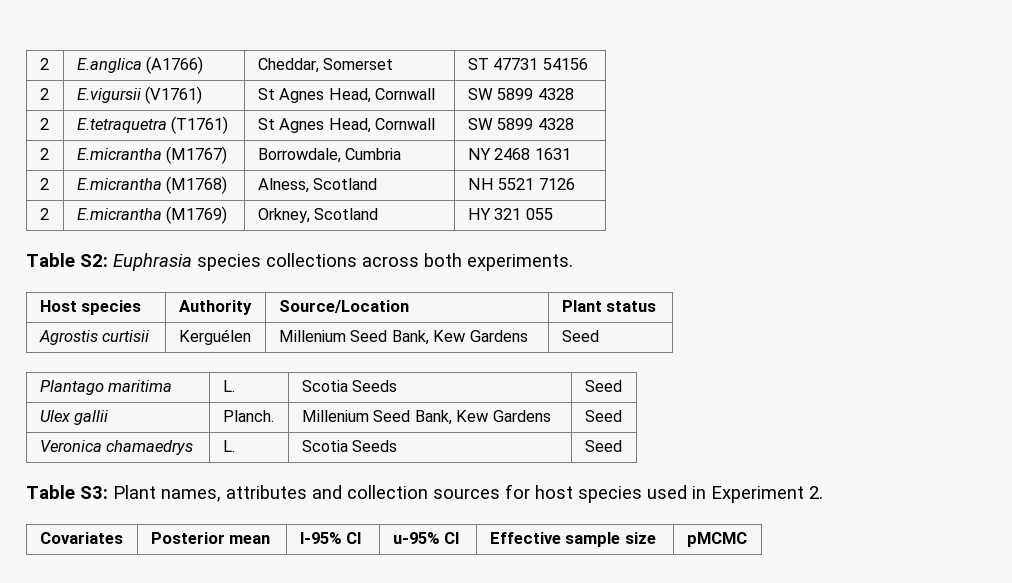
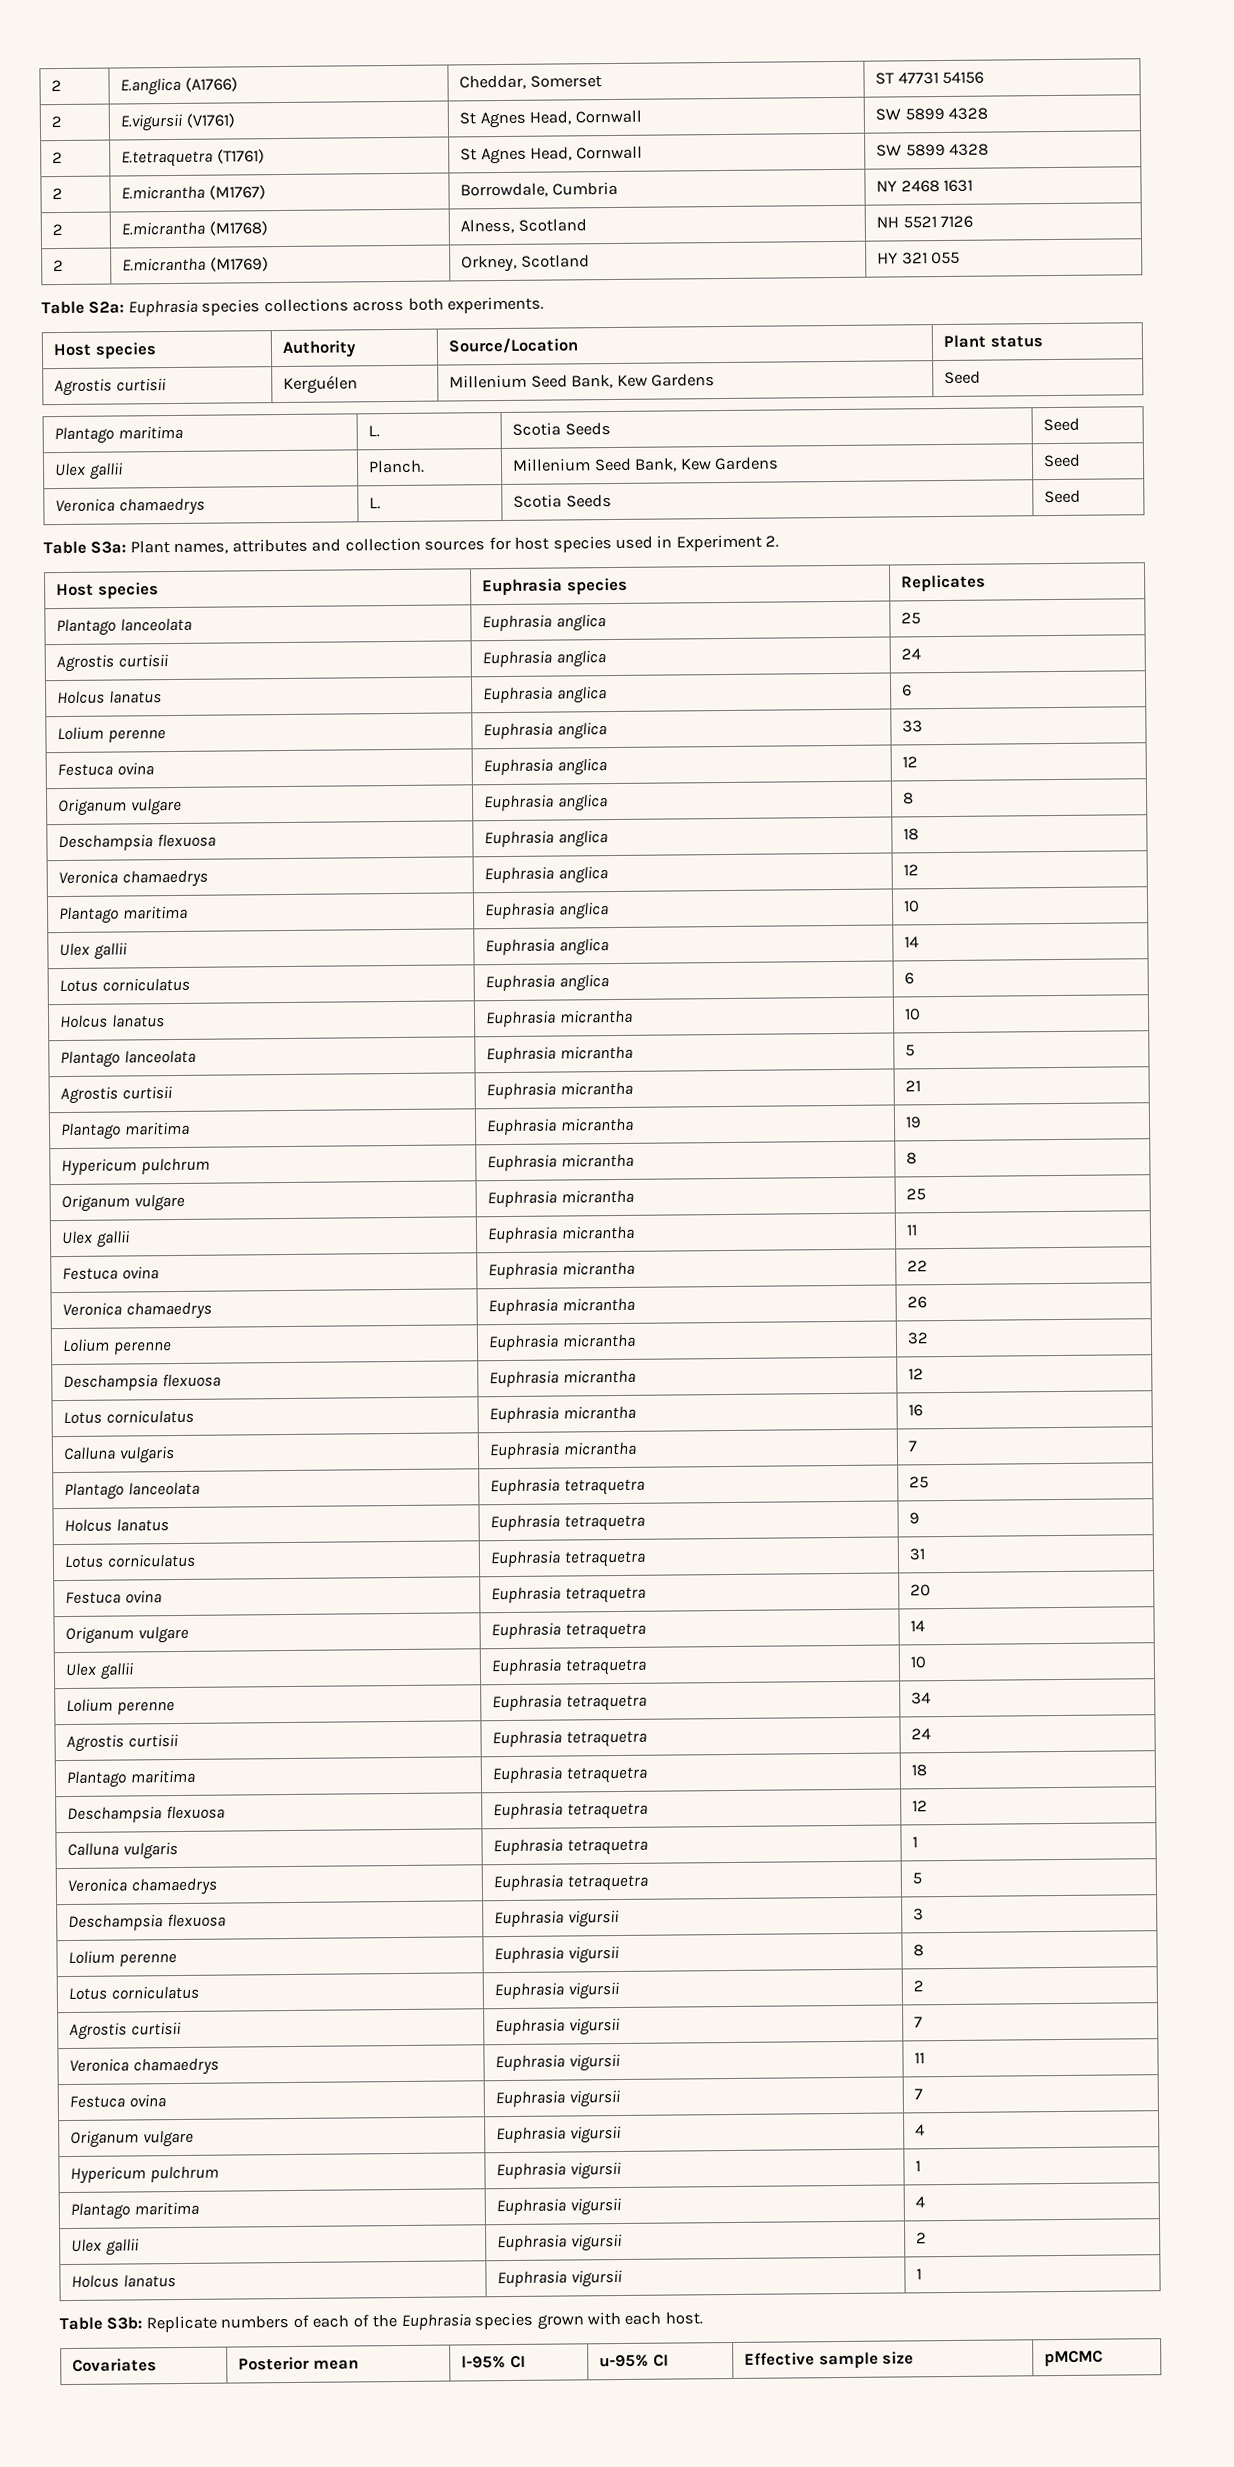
[80,254,108,267] S2: -> [88,301,125,314] S2a:
[80,486,108,499] S3: -> [90,541,127,554] S3a:
(823, 492) none -> [56,582,159,599] [482,577,628,596] [901,574,987,592] [56,617,192,637] [482,614,606,632] [901,612,922,625] [56,654,168,673] [482,650,606,668] [901,648,922,660] [57,690,162,705] [483,686,607,704] [902,684,913,697] [57,726,166,743] [483,722,607,740] [902,720,924,733] [57,762,154,777] [483,758,607,776] [902,756,919,768] [58,797,182,817] [484,794,608,812] [903,792,915,805] [58,833,216,852] [484,830,608,848] [903,828,920,841] [58,869,208,888] [484,866,608,884] [903,864,920,876] [59,905,188,925] [484,902,609,920] [903,900,921,913] [59,942,127,960] [485,938,609,956] [904,936,920,948] [59,977,190,993] [485,974,609,992] [904,972,915,985] [59,1014,165,1029] [485,1009,633,1028] [904,1008,922,1021] [60,1049,196,1069] [486,1045,633,1064] [905,1044,916,1057] [60,1086,172,1105] [486,1081,633,1100] [905,1080,922,1092] [60,1121,190,1141] [486,1117,634,1136] [905,1116,923,1129] [61,1157,210,1177] [487,1153,634,1172] [906,1152,918,1165] [61,1193,185,1213] [487,1189,634,1208] [906,1188,927,1201] [61,1230,130,1248] [487,1225,635,1244] [906,1224,919,1236] [62,1266,159,1281] [488,1261,635,1280] [907,1260,929,1272] [62,1301,212,1320] [488,1297,635,1316] [907,1296,928,1309] [62,1338,172,1355] [488,1333,636,1352] [907,1332,930,1345] [63,1373,221,1392] [489,1369,636,1388] [908,1368,925,1380] [63,1409,194,1425] [489,1405,636,1424] [908,1404,924,1417] [63,1446,175,1464] [489,1441,637,1460] [908,1440,918,1452] [64,1481,200,1501] [490,1478,645,1496] [909,1476,930,1489] [64,1518,169,1533] [490,1514,645,1532] [909,1512,921,1525] [64,1553,196,1569] [490,1550,646,1568] [909,1548,926,1561] [65,1590,162,1605] [491,1586,646,1604] [910,1584,932,1597] [65,1625,189,1645] [491,1622,646,1640] [910,1620,926,1632] [65,1662,134,1680] [491,1658,647,1676] [910,1656,927,1669] [66,1698,175,1715] [492,1694,647,1712] [911,1692,932,1705] [66,1734,178,1753] [492,1730,647,1748] [911,1728,932,1740] [66,1769,195,1789] [492,1766,647,1784] [911,1764,928,1777] [67,1805,225,1824] [493,1802,648,1820] [912,1800,929,1812] [67,1842,178,1860] [493,1838,648,1856] [912,1836,919,1848] [67,1877,217,1896] [493,1874,648,1892] [912,1872,923,1885] [68,1913,226,1932] [494,1910,619,1928] [913,1908,925,1921] [68,1950,177,1967] [494,1946,619,1964] [913,1944,925,1957] [68,1985,199,2001] [494,1982,619,2000] [913,1980,925,1992] [69,2021,181,2041] [495,2018,620,2036] [914,2016,924,2028] [69,2057,219,2076] [495,2054,620,2072] [914,2052,926,2064] [69,2094,166,2109] [495,2090,620,2108] [914,2088,924,2100] [70,2129,194,2148] [496,2126,621,2144] [915,2124,926,2136] [70,2165,219,2184] [496,2162,621,2180] [915,2160,922,2172] [70,2201,199,2220] [496,2198,621,2216] [915,2196,926,2208] [71,2238,139,2256] [497,2234,622,2252] [916,2232,928,2244] [71,2274,176,2288] [497,2270,622,2288] [916,2268,923,2280] [59,2311,703,2333] // Host species | Euphrasia species | Replicates // Plantago lanceolata | Euphrasia anglica | 25 // Agrostis curtisii | Euphrasia anglica | 24 // Holcus lanatus | Euphrasia anglica | 6 // Lolium perenne | Euphrasia anglica | 33 // Festuca ovina | Euphrasia anglica | 12 // Origanum vulgare | Euphrasia anglica | 8 // Deschampsia flexuosa | Euphrasia anglica | 18 // Veronica chamaedrys | Euphrasia anglica | 12 // Plantago maritima | Euphrasia anglica | 10 // Ulex gallii | Euphrasia anglica | 14 // Lotus corniculatus | Euphrasia anglica | 6 // Holcus lanatus | Euphrasia micrantha | 10 // Plantago lanceolata | Euphrasia micrantha | 5 // Agrostis curtisii | Euphrasia micrantha | 21 // Plantago maritima | Euphrasia micrantha | 19 // Hypericum pulchrum | Euphrasia micrantha | 8 // Origanum vulgare | Euphrasia micrantha | 25 // Ulex gallii | Euphrasia micrantha | 11 // Festuca ovina | Euphrasia micrantha | 22 // Veronica chamaedrys | Euphrasia micrantha | 26 // Lolium perenne | Euphrasia micrantha | 32 // Deschampsia flexuosa | Euphrasia micrantha | 12 // Lotus corniculatus | Euphrasia micrantha | 16 // Calluna vulgaris | Euphrasia micrantha | 7 // Plantago lanceolata | Euphrasia tetraquetra | 25 // Holcus lanatus | Euphrasia tetraquetra | 9 // Lotus corniculatus | Euphrasia tetraquetra | 31 // Festuca ovina | Euphrasia tetraquetra | 20 // Origanum vulgare | Euphrasia tetraquetra | 14 // Ulex gallii | Euphrasia tetraquetra | 10 // Lolium perenne | Euphrasia tetraquetra | 34 // Agrostis curtisii | Euphrasia tetraquetra | 24 // Plantago maritima | Euphrasia tetraquetra | 18 // Deschampsia flexuosa | Euphrasia tetraquetra | 12 // Calluna vulgaris | Euphrasia tetraquetra | 1 // Veronica chamaedrys | Euphrasia tetraquetra | 5 // Deschampsia flexuosa | Euphrasia vigursii | 3 // Lolium perenne | Euphrasia vigursii | 8 // Lotus corniculatus | Euphrasia vigursii | 2 // Agrostis curtisii | Euphrasia vigursii | 7 // Veronica chamaedrys | Euphrasia vigursii | 11 // Festuca ovina | Euphrasia vigursii | 7 // Origanum vulgare | Euphrasia vigursii | 4 // Hypericum pulchrum | Euphrasia vigursii | 1 // Plantago maritima | Euphrasia vigursii | 4 // Ulex gallii | Euphrasia vigursii | 2 // Holcus lanatus | Euphrasia vigursii | 1 // Table S3b: Replicate numbers of each of the Euphrasia species grown with each host.

